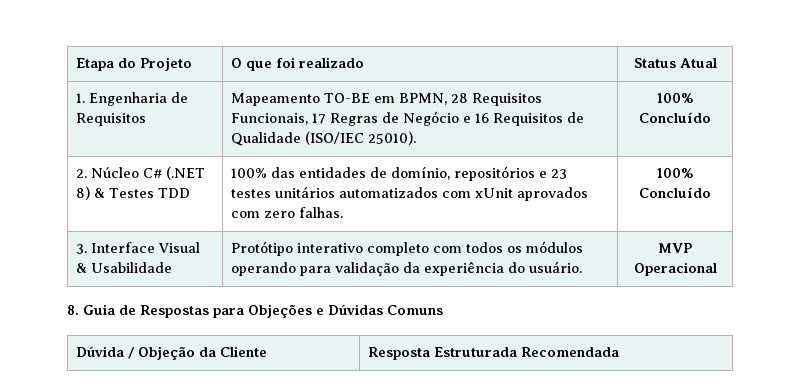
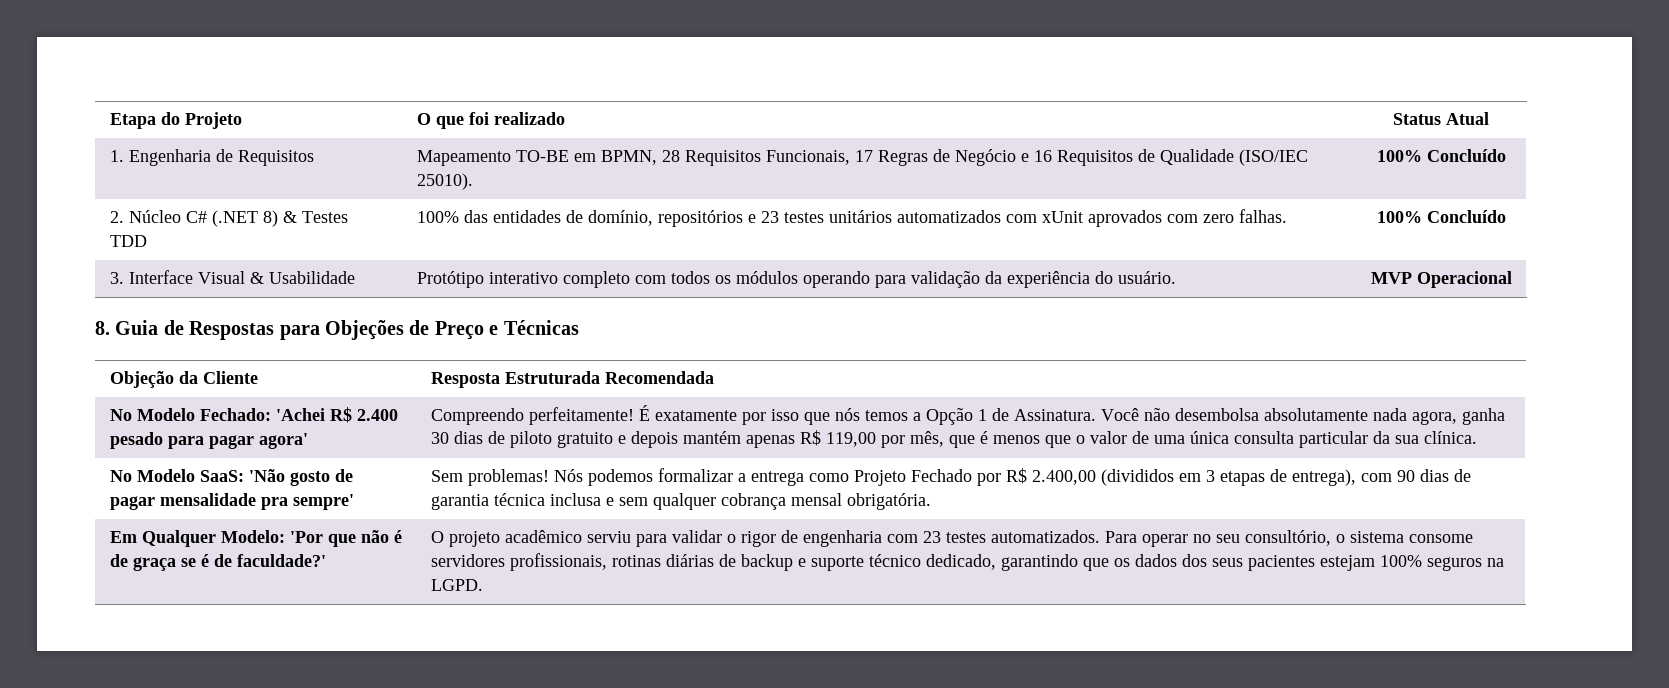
[316,304,443,315] [75,346,135,359] e Dúvidas Comuns // Dúvida / -> [409,320,579,340] de Preço e Técnicas //
(619, 352) none -> [109,407,398,423] [109,432,308,449] [430,405,1505,425] [430,430,1477,448] [109,469,353,486] [109,493,354,510] [430,468,1471,486] [430,493,931,510] [109,530,402,547] [109,554,326,571] [430,530,1473,547] [430,553,1504,571] [430,579,483,591] // No Modelo Fechado: 'Achei R$ 2.400 pesado para pagar agora' | Compreendo perfeitamente! É exatamente por isso que nós temos a Opção 1 de Assinatura. Você não desembolsa absolutamente nada agora, ganha 30 dias de piloto gratuito e depois mantém apenas R$ 119,00 por mês, que é menos que o valor de uma única consulta particular da sua clínica. // No Modelo SaaS: 'Não gosto de pagar mensalidade pra sempre' | Sem problemas! Nós podemos formalizar a entrega como Projeto Fechado por R$ 2.400,00 (divididos em 3 etapas de entrega), com 90 dias de garantia técnica inclusa e sem qualquer cobrança mensal obrigatória. // Em Qualquer Modelo: 'Por que não é de graça se é de faculdade?' | O projeto acadêmico serviu para validar o rigor de engenharia com 23 testes automatizados. Para operar no seu consultório, o sistema consome servidores profissionais, rotinas diárias de backup e suporte técnico dedicado, garantindo que os dados dos seus pacientes estejam 100% seguros na LGPD.

